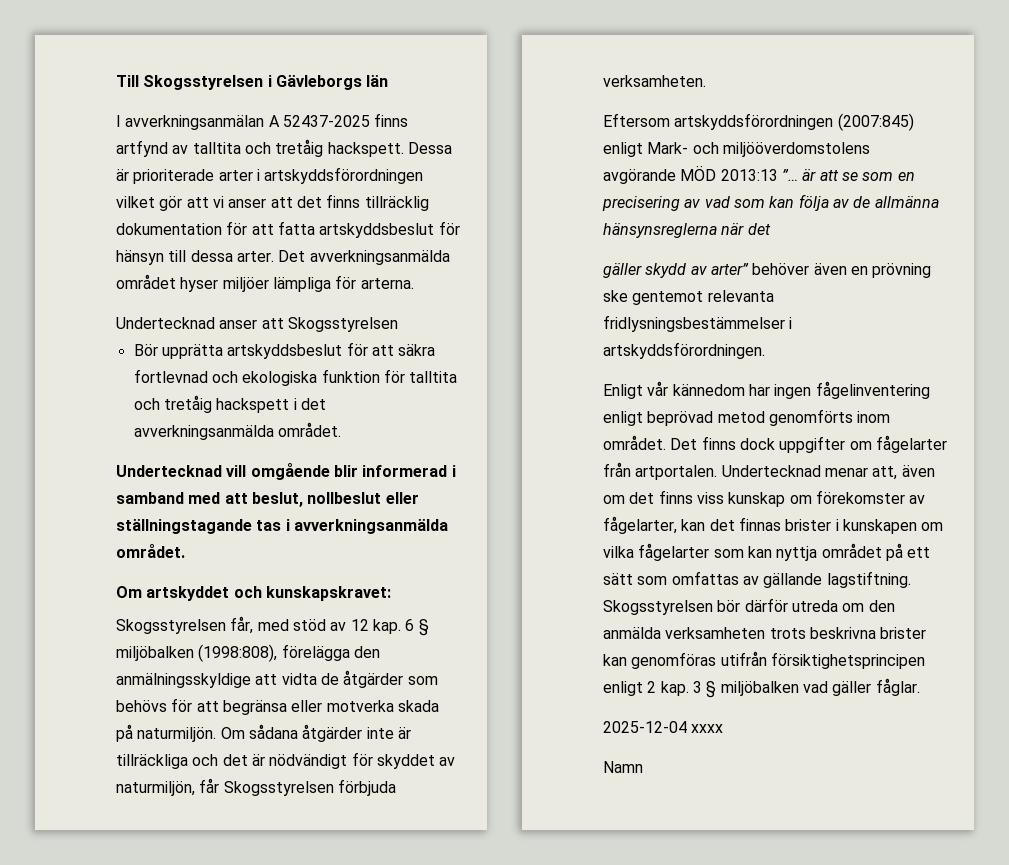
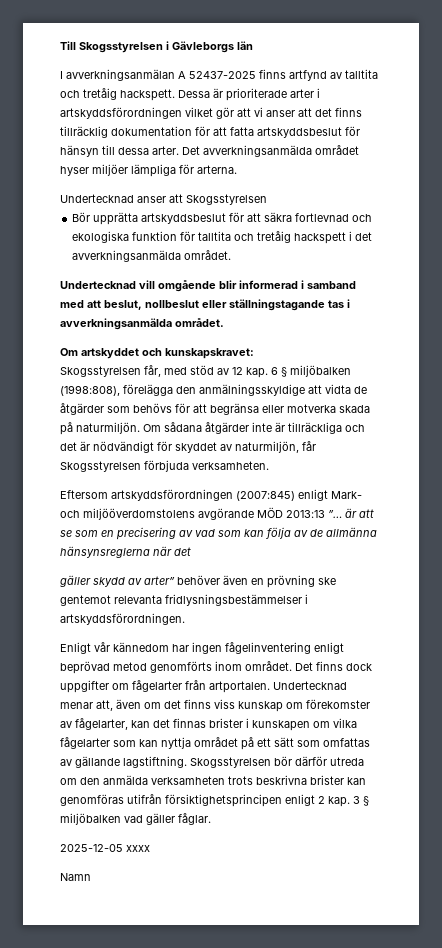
[603,721,687,733] 2025-12-04 -> [60,844,123,852] 2025-12-05

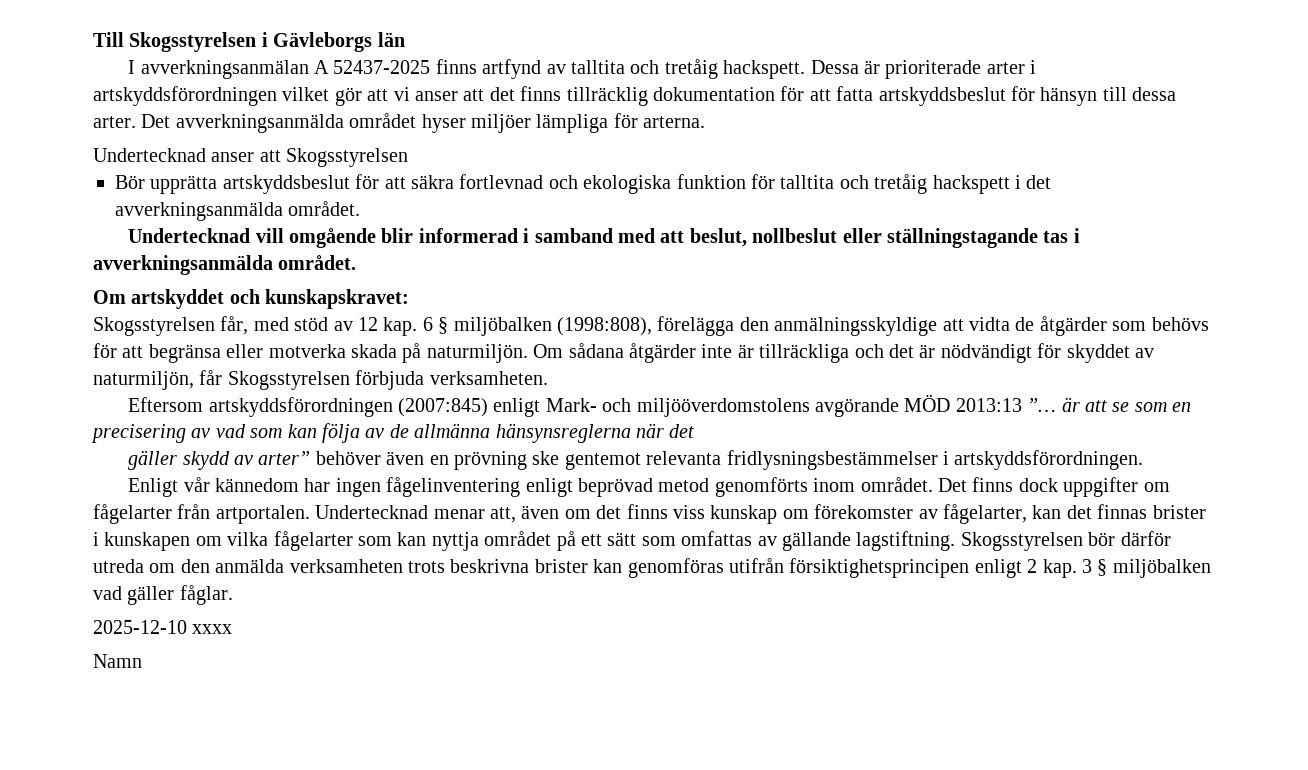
[60,844,123,852] 2025-12-05 -> [93,620,187,634] 2025-12-10

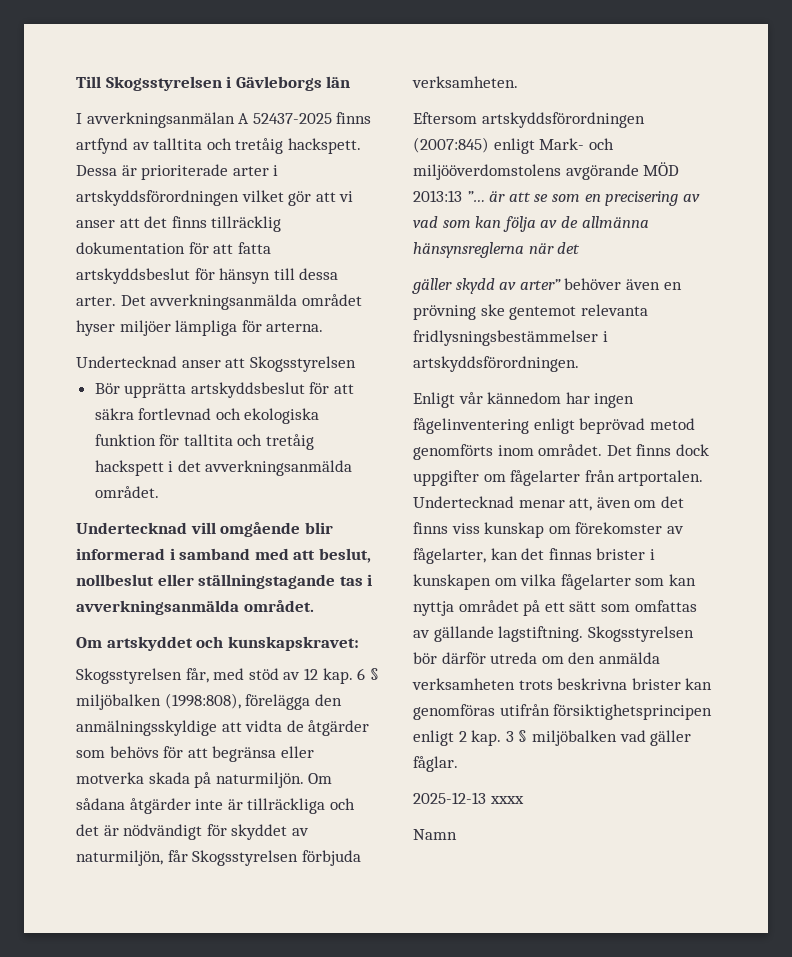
[93,620,187,634] 2025-12-10 -> [413,792,486,804] 2025-12-13

